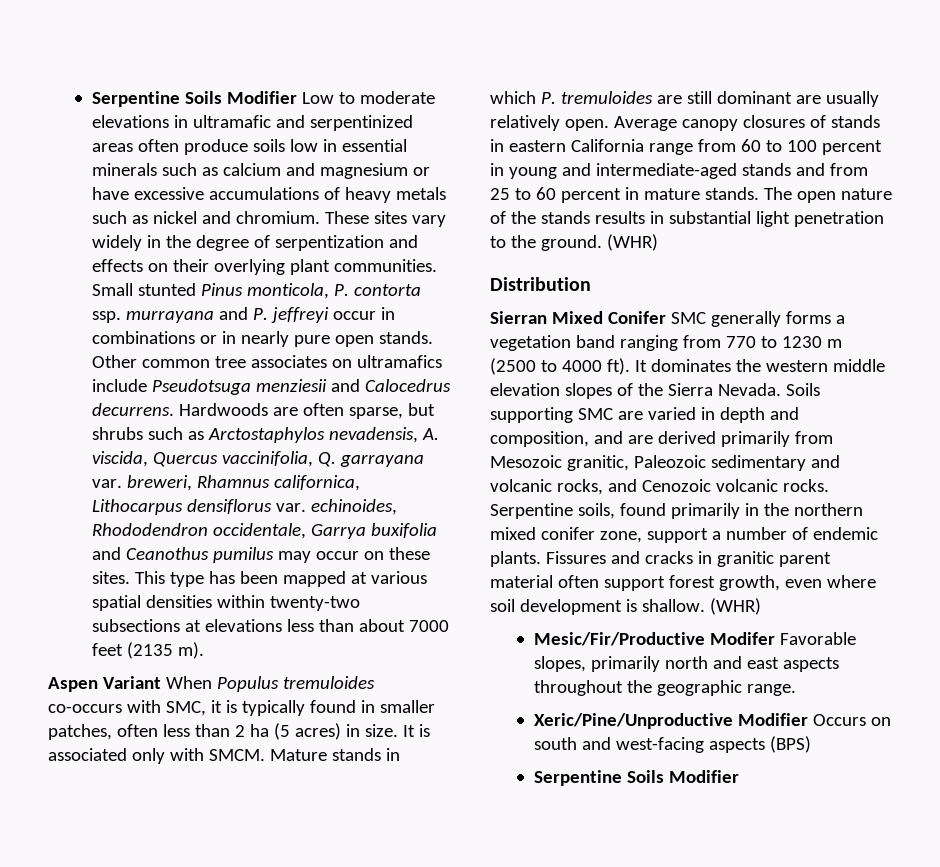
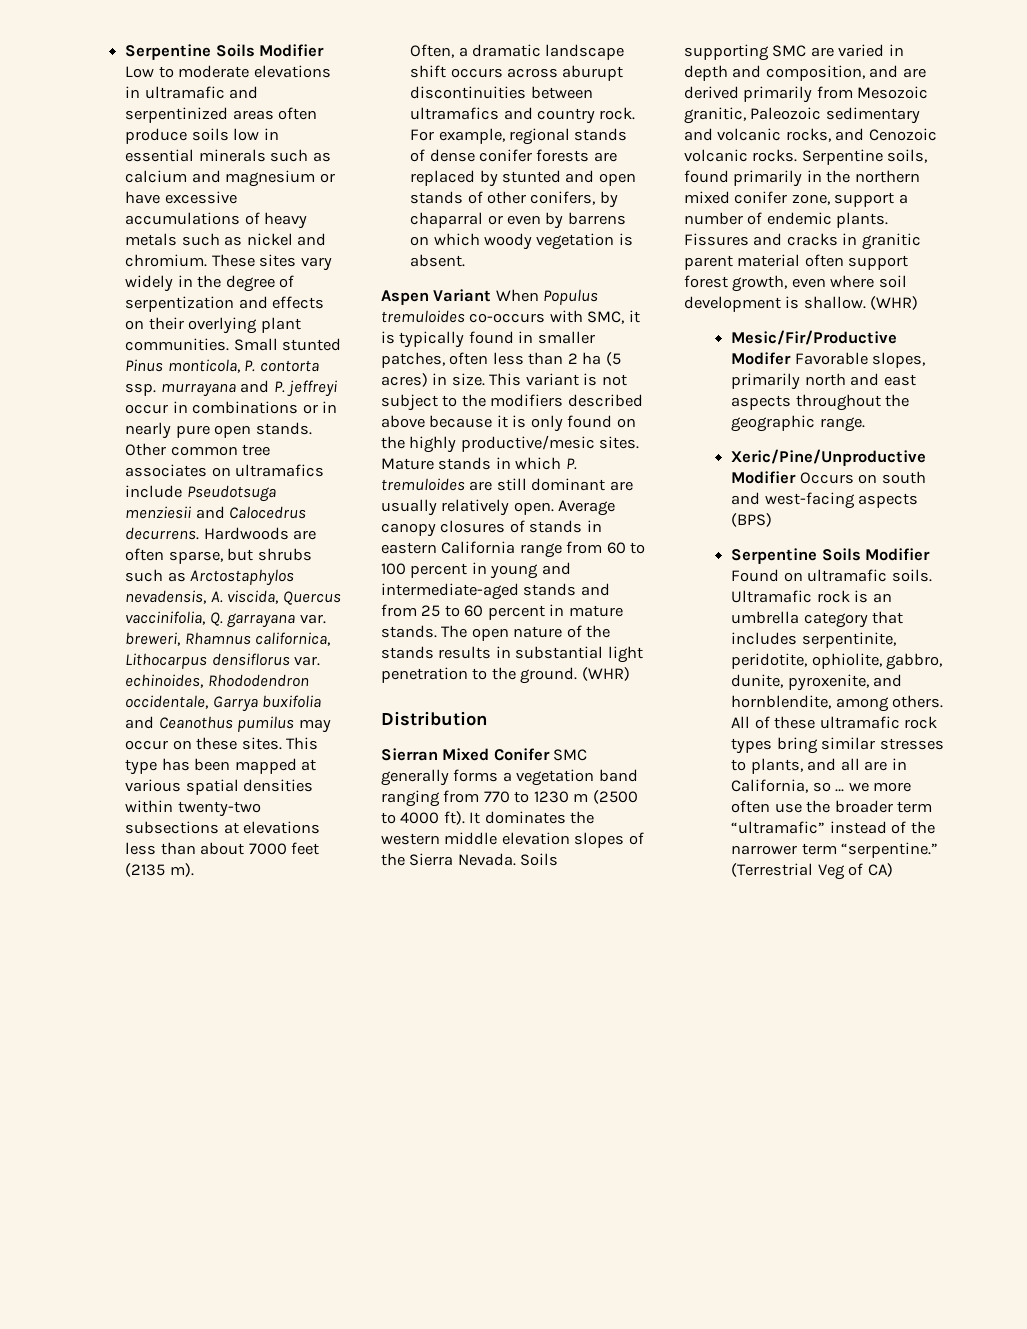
(204, 650) none -> [410,44,625,60] [410,65,624,81] [410,86,593,99] [410,107,636,124] [410,128,628,145] [410,149,617,162] [410,170,636,187] [410,191,618,208] [410,212,626,229] [410,233,633,250] [410,254,466,267] // Often, a dramatic landscape shift occurs across aburupt discontinuities between ultramafics and country rock. For example, regional stands of dense conifer forests are replaced by stunted and open stands of other conifers, by chaparral or even by barrens on which woody vegetation is absent.
[402,724,430,737] [48,748,265,764] It is associated only with SMCM. -> [489,373,627,386] [381,394,643,411] [381,415,636,432] [381,435,640,453] This variant is not subject to the modifiers described above because it is only found on the highly productive/mesic sites.
(739, 776) none -> [731,569,932,582] [731,590,892,603] [731,611,904,628] [731,632,896,648] [731,653,943,670] [731,674,903,691] [731,695,944,712] [731,716,938,729] [731,737,944,754] [731,758,907,774] [731,779,912,793] [731,800,933,813] [731,821,935,834] [731,842,939,858] [731,863,893,880] Found on ultramafic soils. Ultramafic rock is an umbrella category that includes serpentinite, peridotite, ophiolite, gabbro, dunite, pyroxenite, and hornblendite, among others. All of these ultramafic rock types bring similar stresses to plants, and all are in California, so … we more often use the broader term “ultramafic” instead of the narrower term “serpentine.” (Terrestrial Veg of CA)

